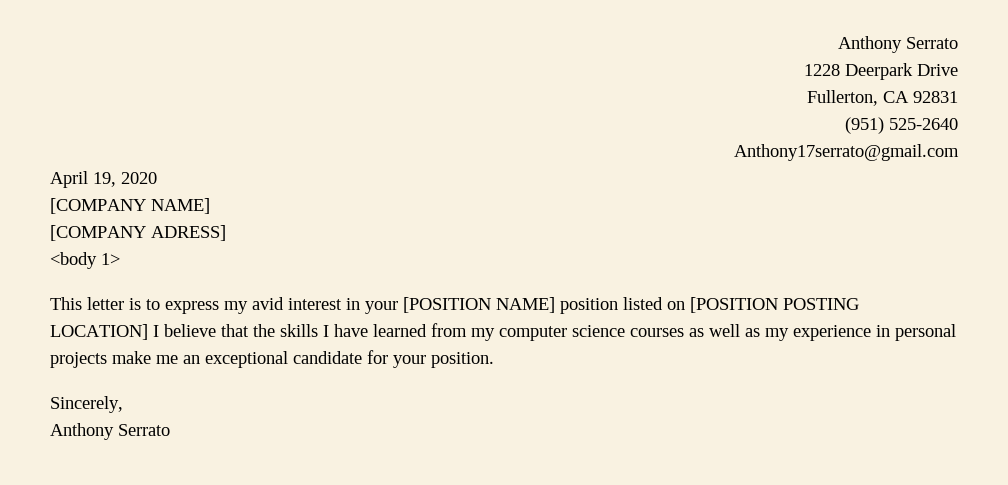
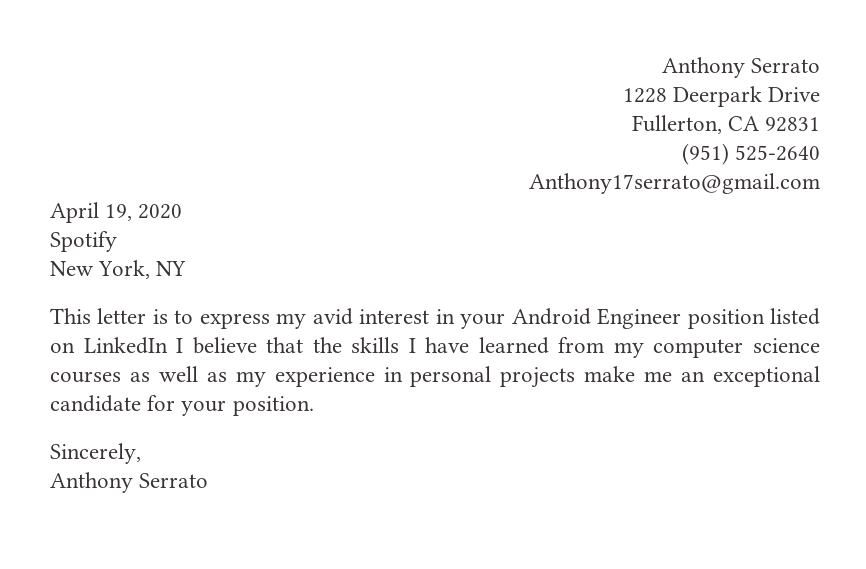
[50,198,210,214] [50,225,226,241] [50,252,120,269] [COMPANY NAME] // [COMPANY ADRESS] // <body 1> -> [50,231,117,252] [50,260,187,279] Spotify // New York, NY
[403,297,555,313] [POSITION NAME] -> [511,308,682,329] Android Engineer
[690,297,859,313] [50,324,148,340] [POSITION POSTING LOCATION] -> [83,337,168,354] LinkedIn

